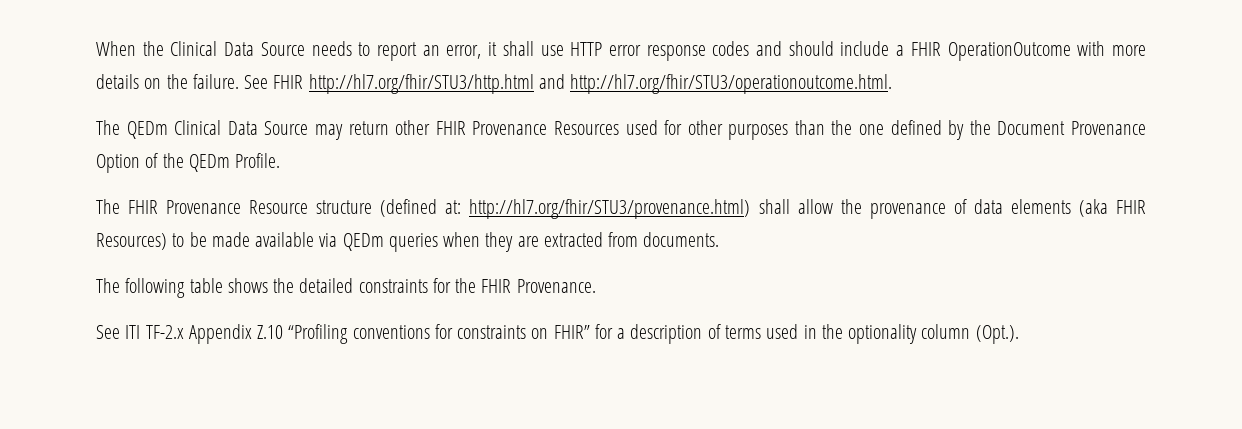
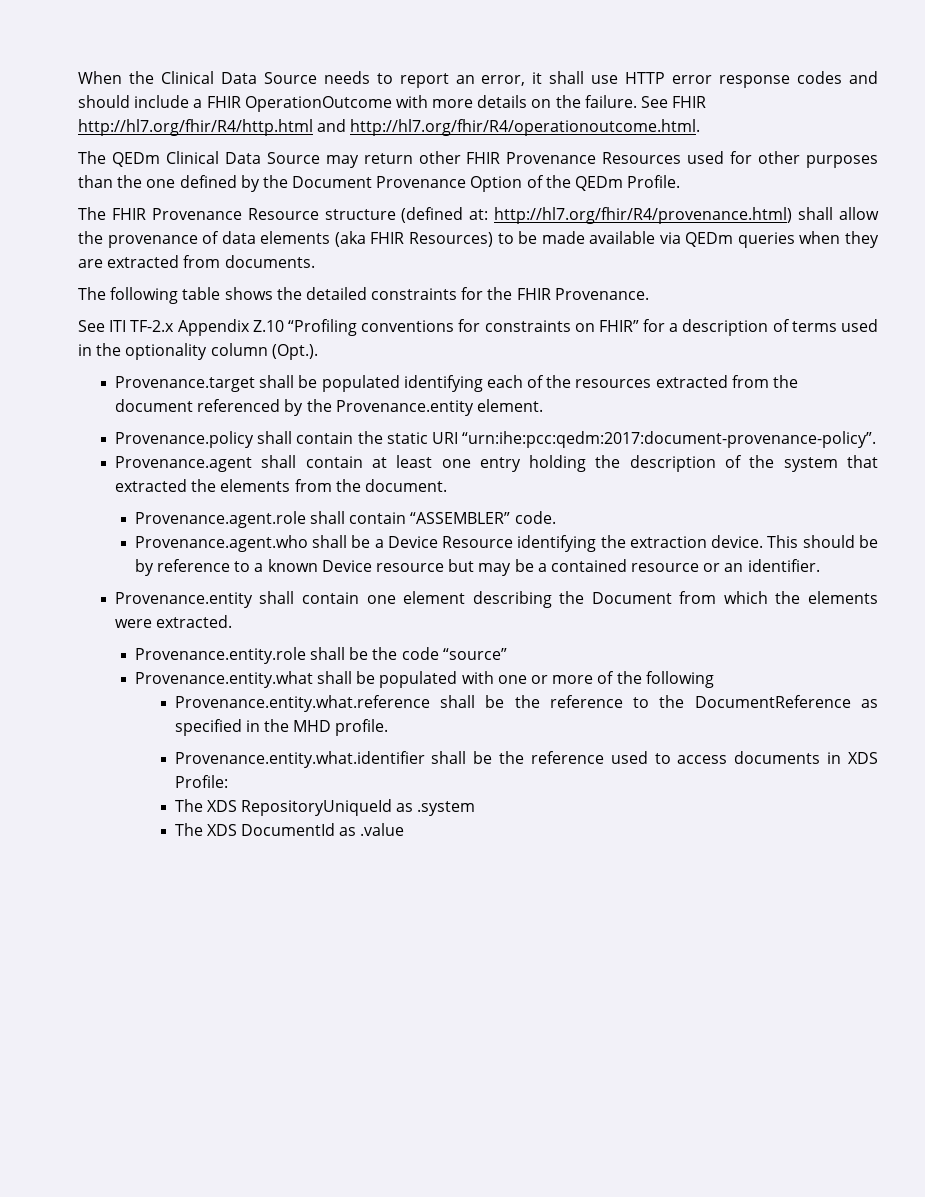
[308,74,893,94] http://hl7.org/fhir/STU3/http.html and http://hl7.org/fhir/STU3/operationoutcome.html. -> [78,119,701,136] http://hl7.org/fhir/R4/http.html and http://hl7.org/fhir/R4/operationoutcome.html.
[469,199,751,219] http://hl7.org/fhir/STU3/provenance.html) -> [494,207,793,224] http://hl7.org/fhir/R4/provenance.html)
(1019, 334) none -> [114,375,798,392] [114,399,543,416] [114,431,877,448] [114,455,879,472] [114,479,447,492] [134,511,556,528] [134,535,879,552] [134,559,820,576] [114,591,878,608] [114,615,233,628] [134,647,507,664] [134,671,714,688] [174,695,878,712] [174,719,389,736] [174,751,878,768] [174,775,228,788] [174,799,476,816] [174,823,405,836] // Provenance.target shall be populated identifying each of the resources extracted from the document referenced by the Provenance.entity element. // Provenance.policy shall contain the static URI “urn:ihe:pcc:qedm:2017:document-provenance-policy”. // Provenance.agent shall contain at least one entry holding the description of the system that extracted the elements from the document. // Provenance.agent.role shall contain “ASSEMBLER” code. // Provenance.agent.who shall be a Device Resource identifying the extraction device. This should be by reference to a known Device resource but may be a contained resource or an identifier. // Provenance.entity shall contain one element describing the Document from which the elements were extracted. // Provenance.entity.role shall be the code “source” // Provenance.entity.what shall be populated with one or more of the following // Provenance.entity.what.reference shall be the reference to the DocumentReference as specified in the MHD profile. // Provenance.entity.what.identifier shall be the reference used to access documents in XDS Profile: // The XDS RepositoryUniqueId as .system // The XDS DocumentId as .value

